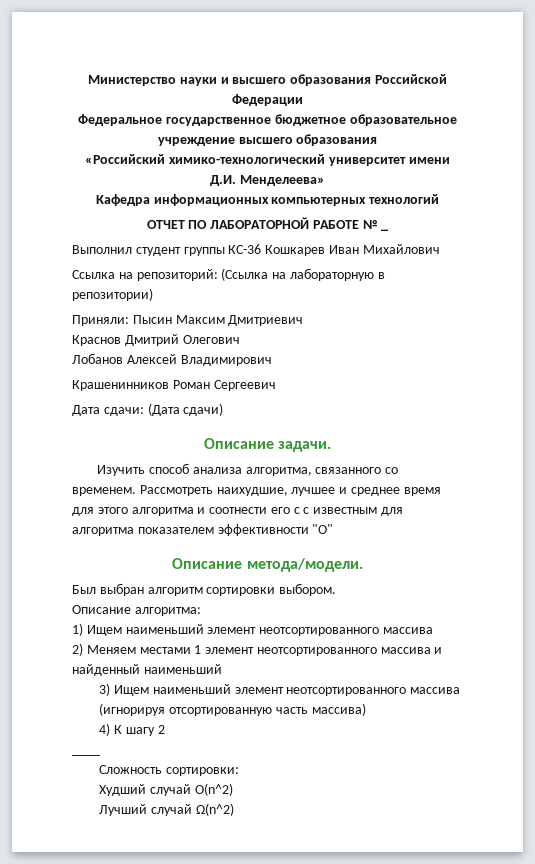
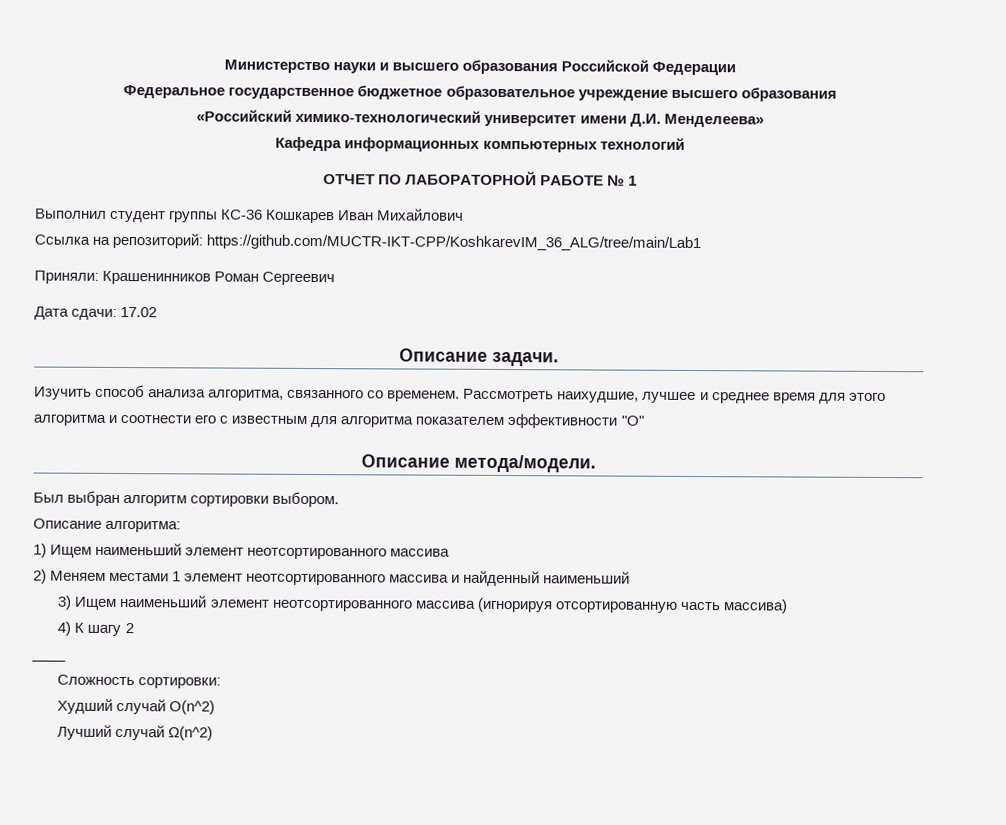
[381,229,389,231] _ -> [628,175,638,186] 1
[221,268,385,281] [72,288,153,301] [72,315,304,326] [72,334,240,346] [72,353,272,366] (Ссылка на лабораторную в репозитории) // Приняли: Пысин Максим Дмитриевич // Краснов Дмитрий Олегович // Лобанов Алексей Владимирович // -> [206,234,702,252] [34,270,99,284] https://github.com/MUCTR-IKT-CPP/KoshkarevIM_36_ALG/tree/main/Lab1 // Приняли:
[147,403,224,416] (Дата сдачи) -> [120,306,158,318] 17.02
[303,507,310,514] с -> (229, 419) none

